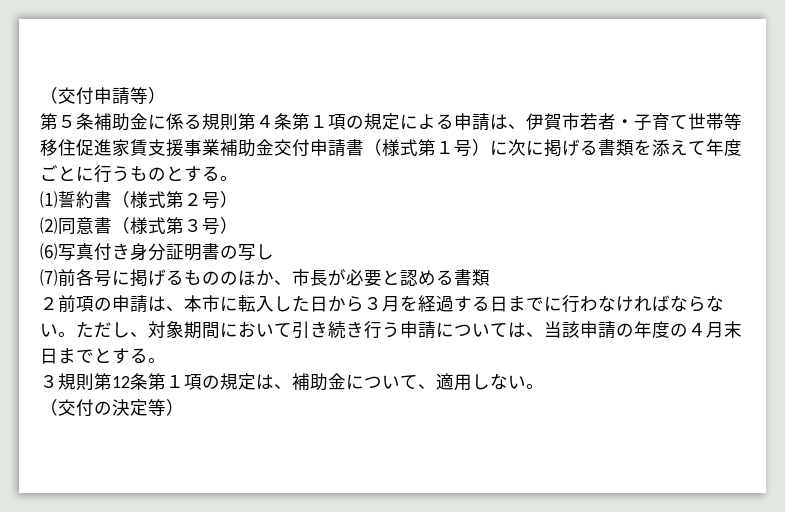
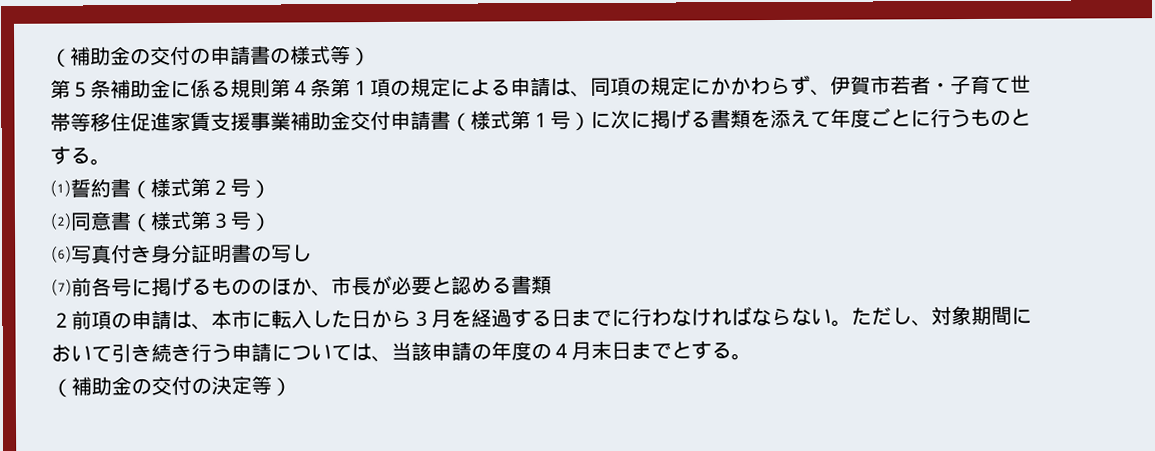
[40,87,130,105] （交付申請 -> [50,45,331,68] （補助金の交付の申請書の様式
(526, 126) none -> [590,74,831,96] 同項の規定にかかわらず、
[40,373,544,391] [40,399,58,416] ３規則第12条第１項の規定は、補助金について、適用しない。 // （ -> [51,376,152,398] （補助金の

